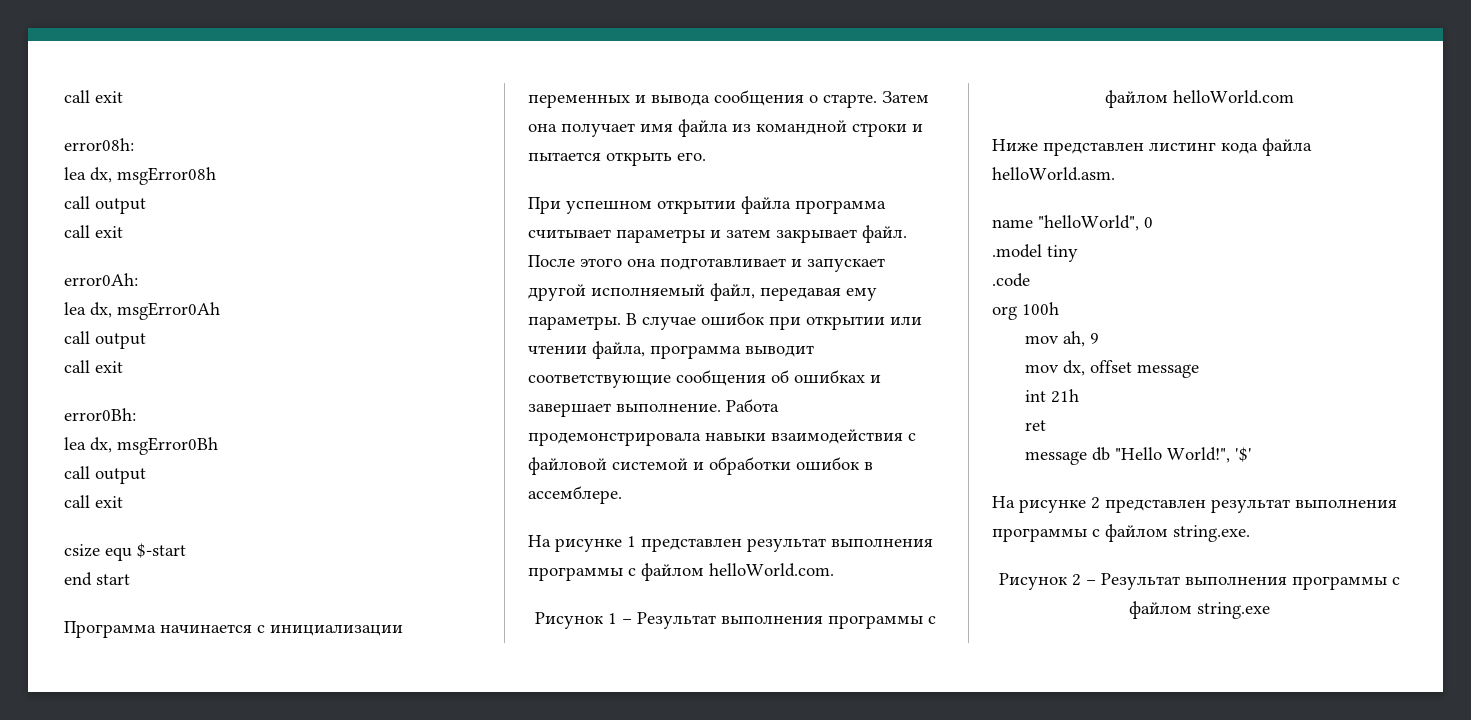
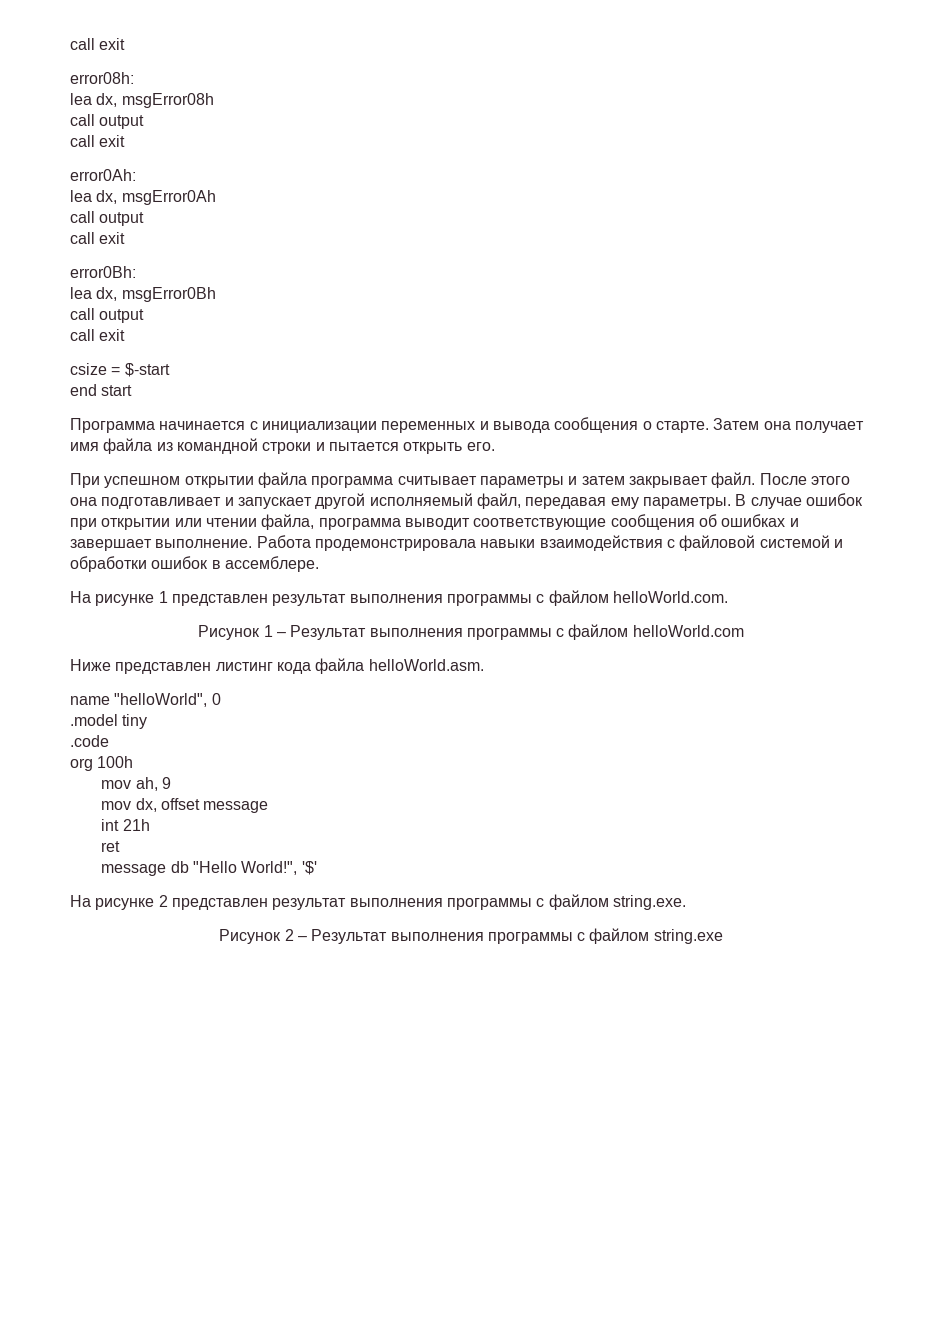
[105,547,132,561] equ -> [111,367,121,375] =

